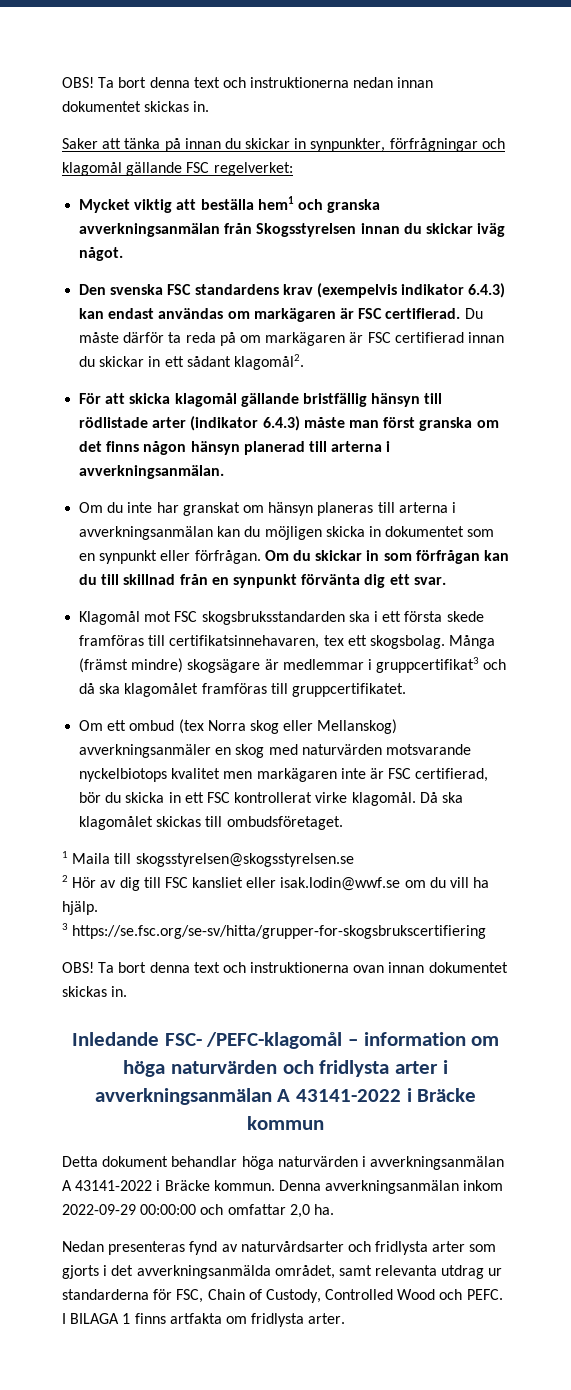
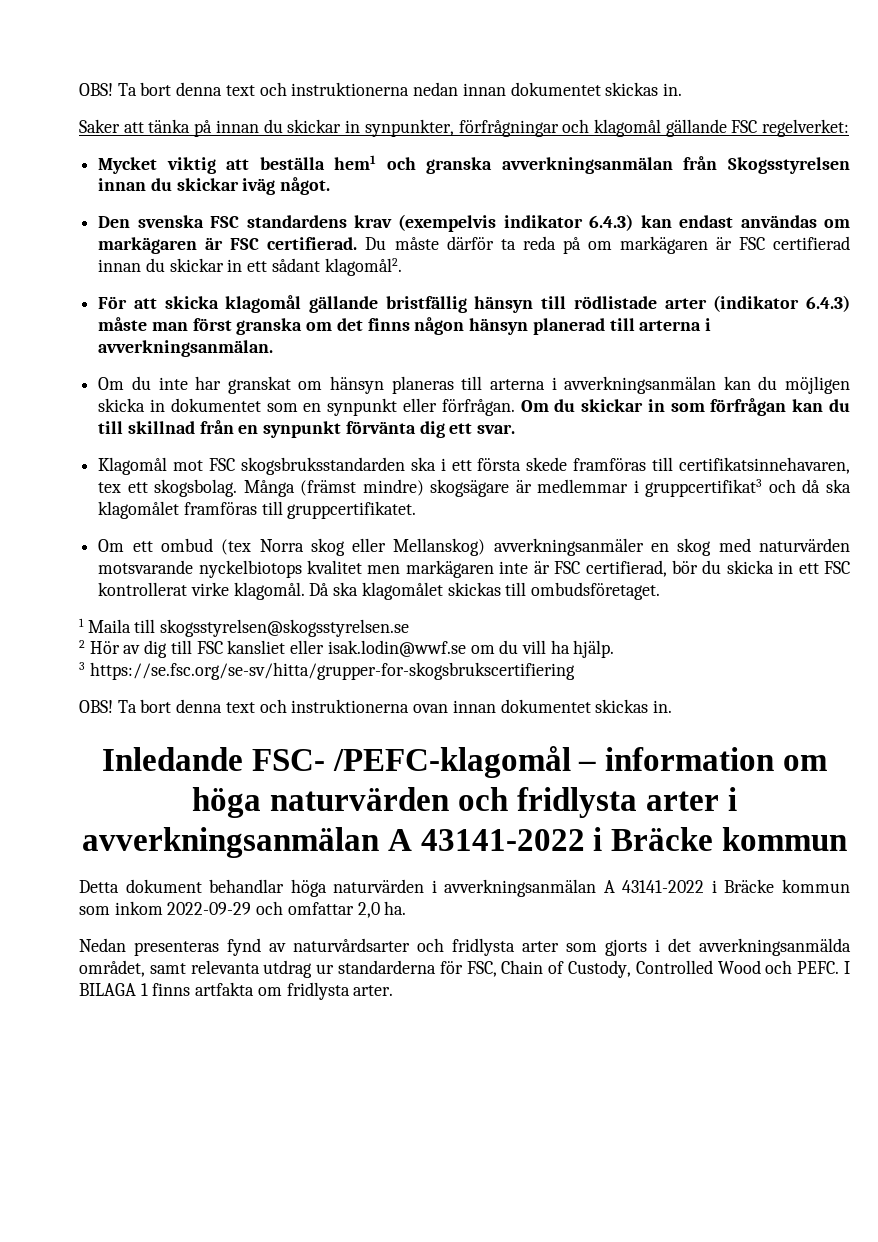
[213,1180,460,1194] kommun. Denna avverkningsanmälan -> [781,879,850,893] [79,906,110,915] kommun som
[140,1204,197,1215] 00:00:00 -> (252, 908) none

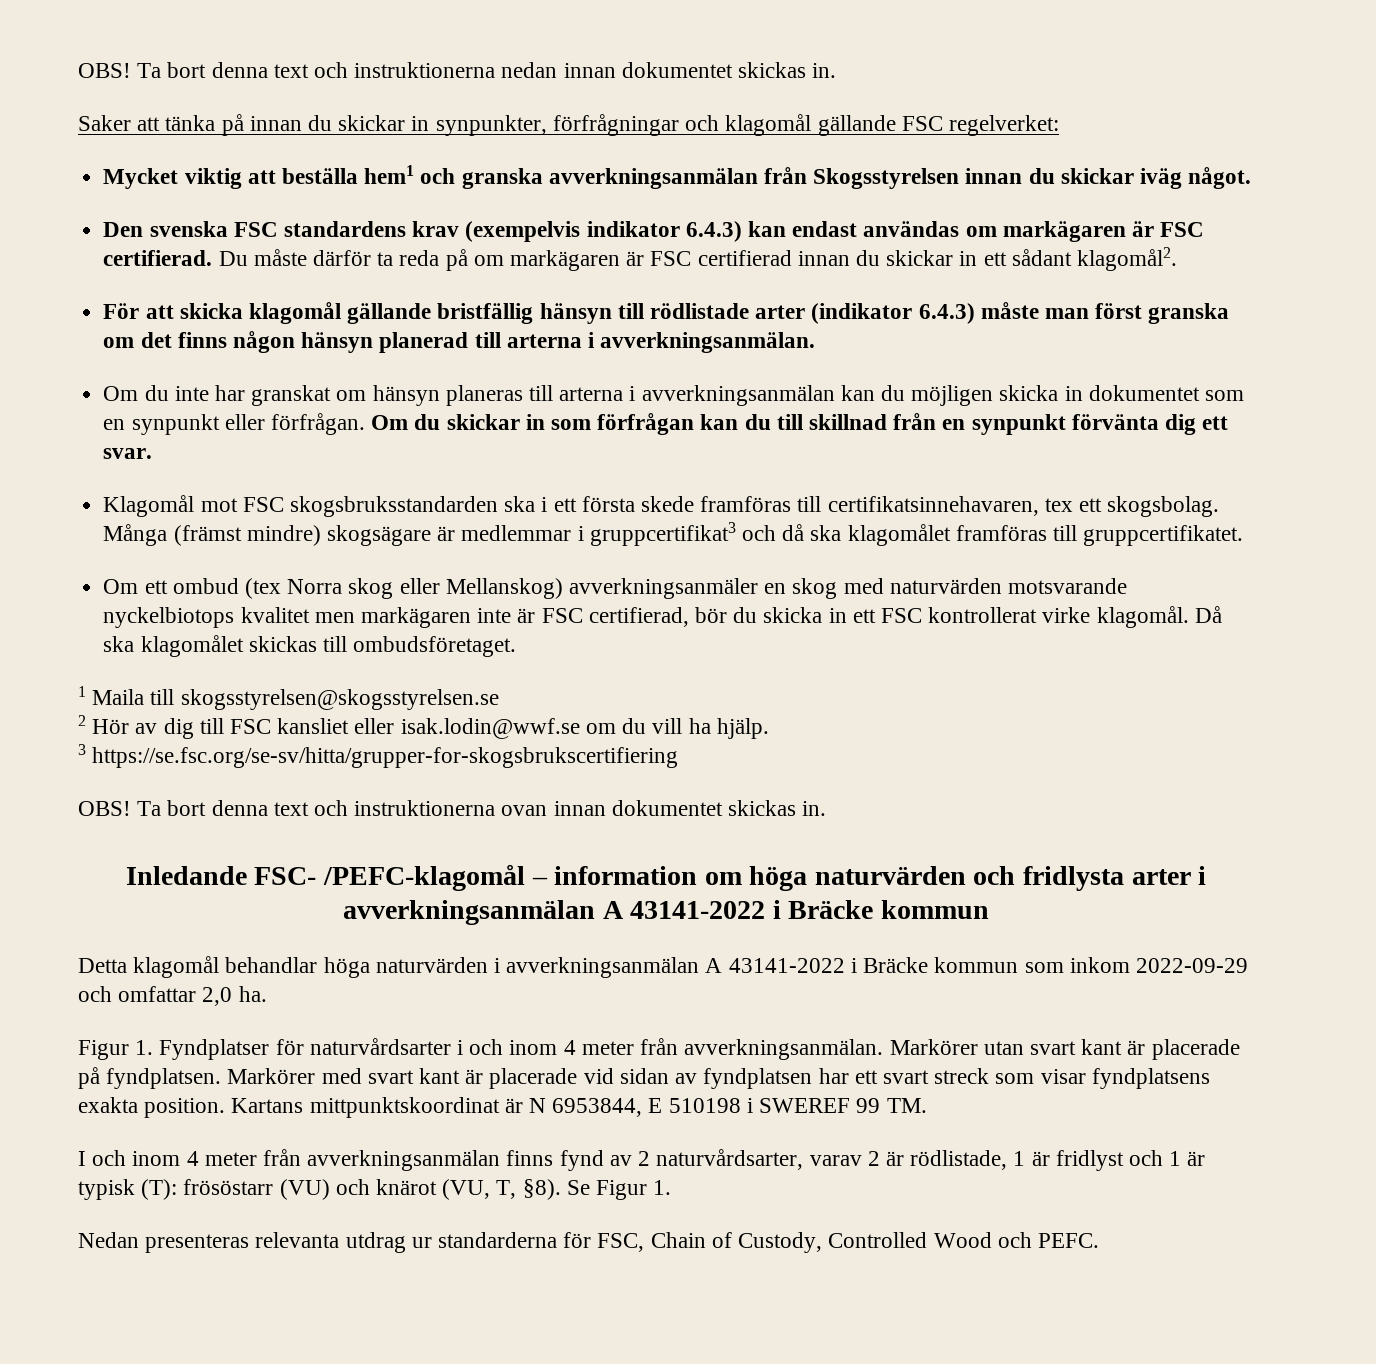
[125,879,202,893] dokument -> [133,956,220,978] klagomål
[79,938,851,956] [79,960,186,977] Nedan presenteras fynd av naturvårdsarter och fridlysta arter som gjorts i det avverkningsanmälda området, samt -> [78,1038,1240,1060] [78,1067,1210,1089] [78,1097,927,1118] [78,1149,1206,1171] [78,1179,672,1200] [78,1232,250,1253] Figur 1. Fyndplatser för naturvårdsarter i och inom 4 meter från avverkningsanmälan. Markörer utan svart kant är placerade på fyndplatsen. Markörer med svart kant är placerade vid sidan av fyndplatsen har ett svart streck som visar fyndplatsens exakta position. Kartans mittpunktskoordinat är N 6953844, E 510198 i SWEREF 99 TM. // I och inom 4 meter från avverkningsanmälan finns fynd av 2 naturvårdsarter, varav 2 är rödlistade, 1 är fridlyst och 1 är typisk (T): frösöstarr (VU) och knärot (VU, T, §8). Se Figur 1. // Nedan presenteras
[843,961,850,974] [79,982,394,1000] I BILAGA 1 finns artfakta om fridlysta arter. -> (1099, 1240) none

